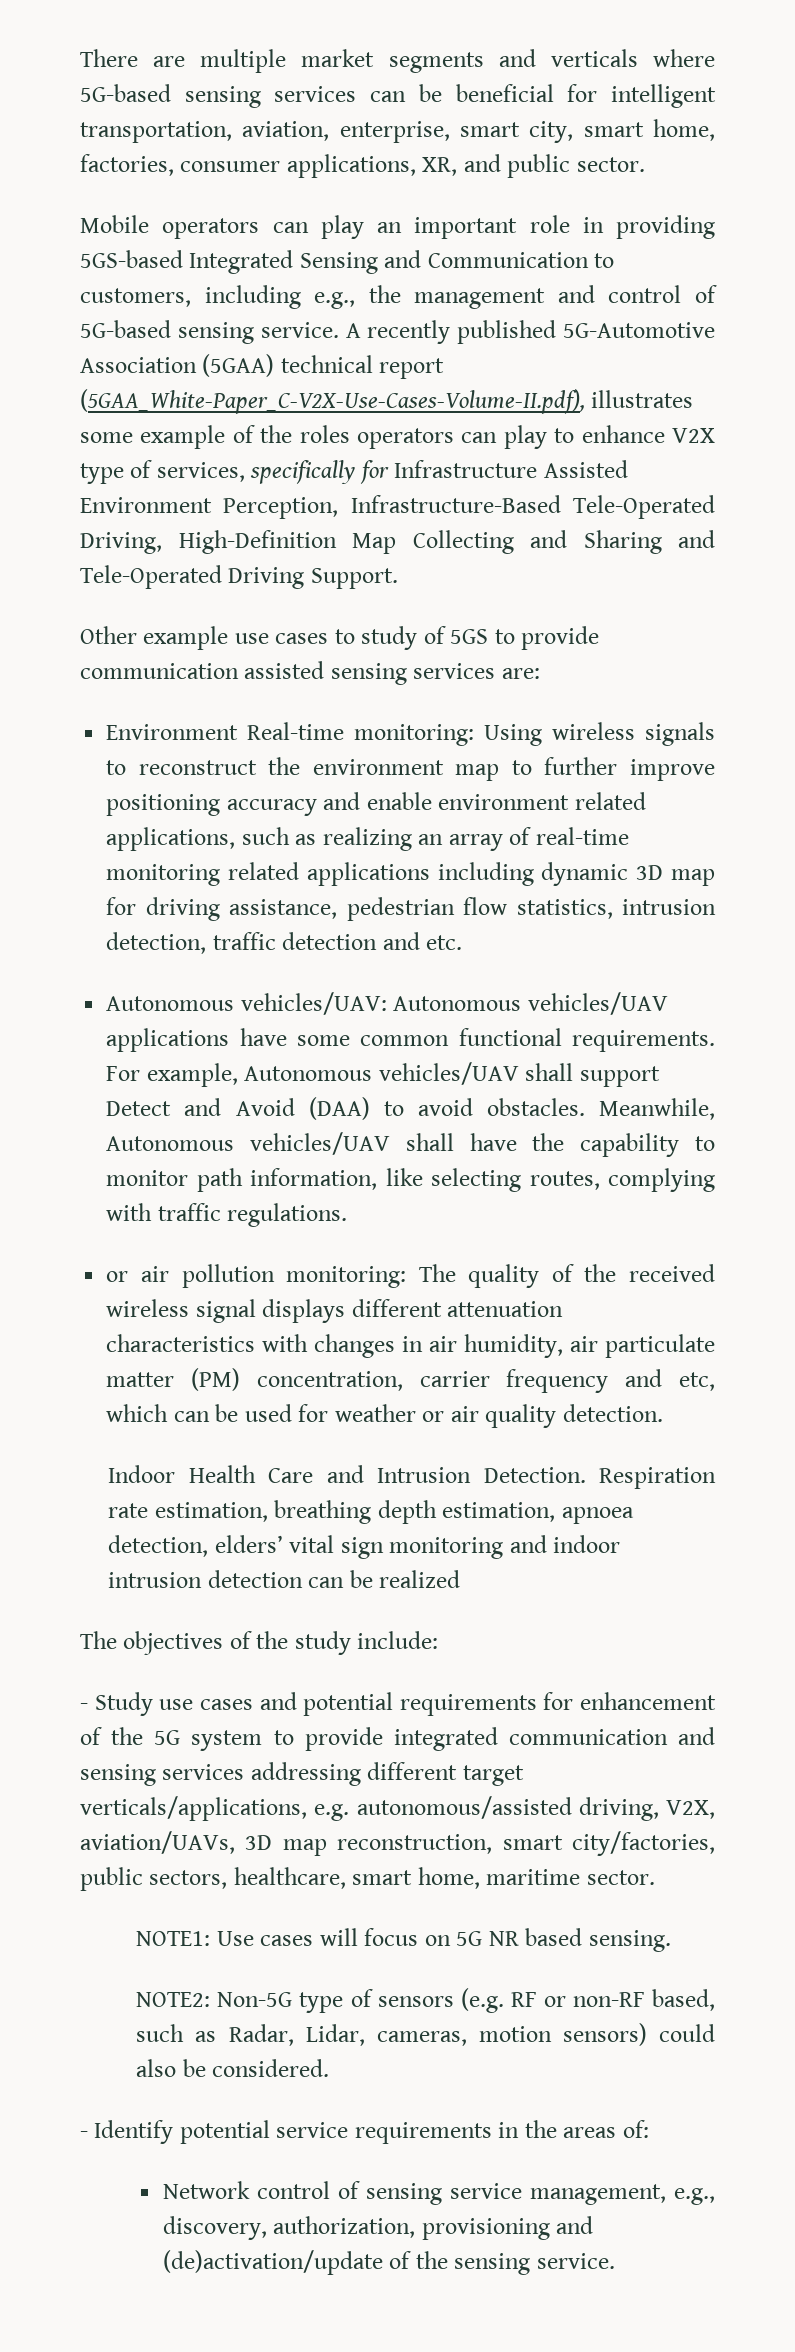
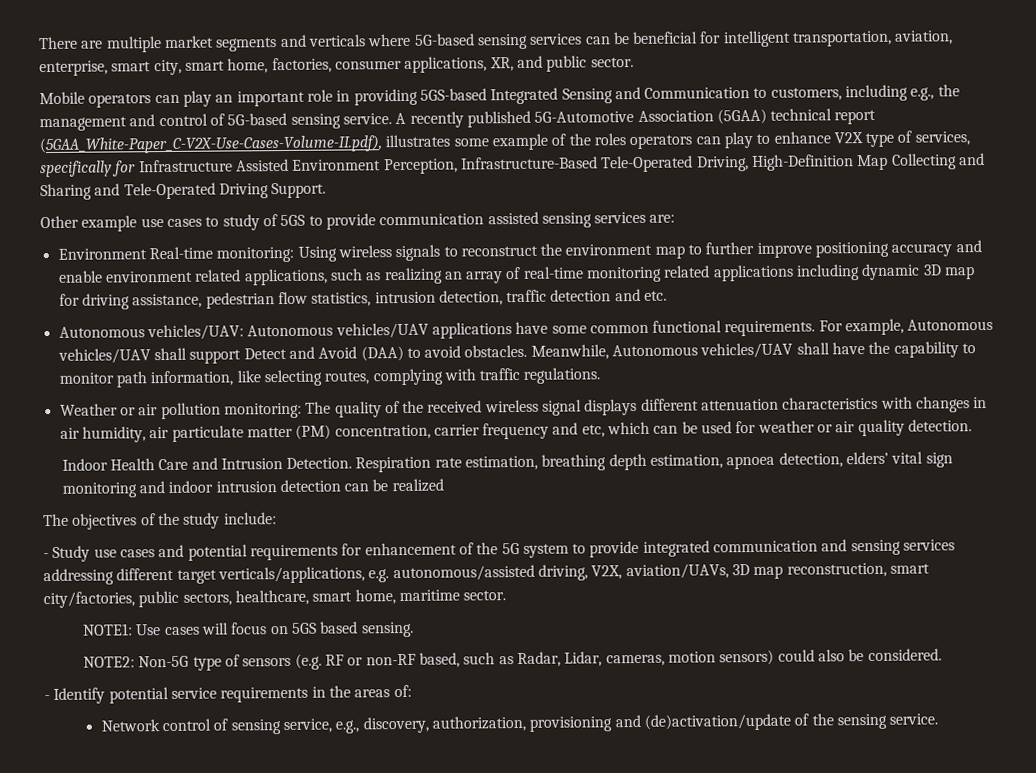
(348, 1215) none -> [59,403,118,416] Weather
[456,1931,519,1946] 5G NR -> [292,622,318,634] 5GS
[449,2183,666,2205] service management, -> [282,718,332,734] service,

